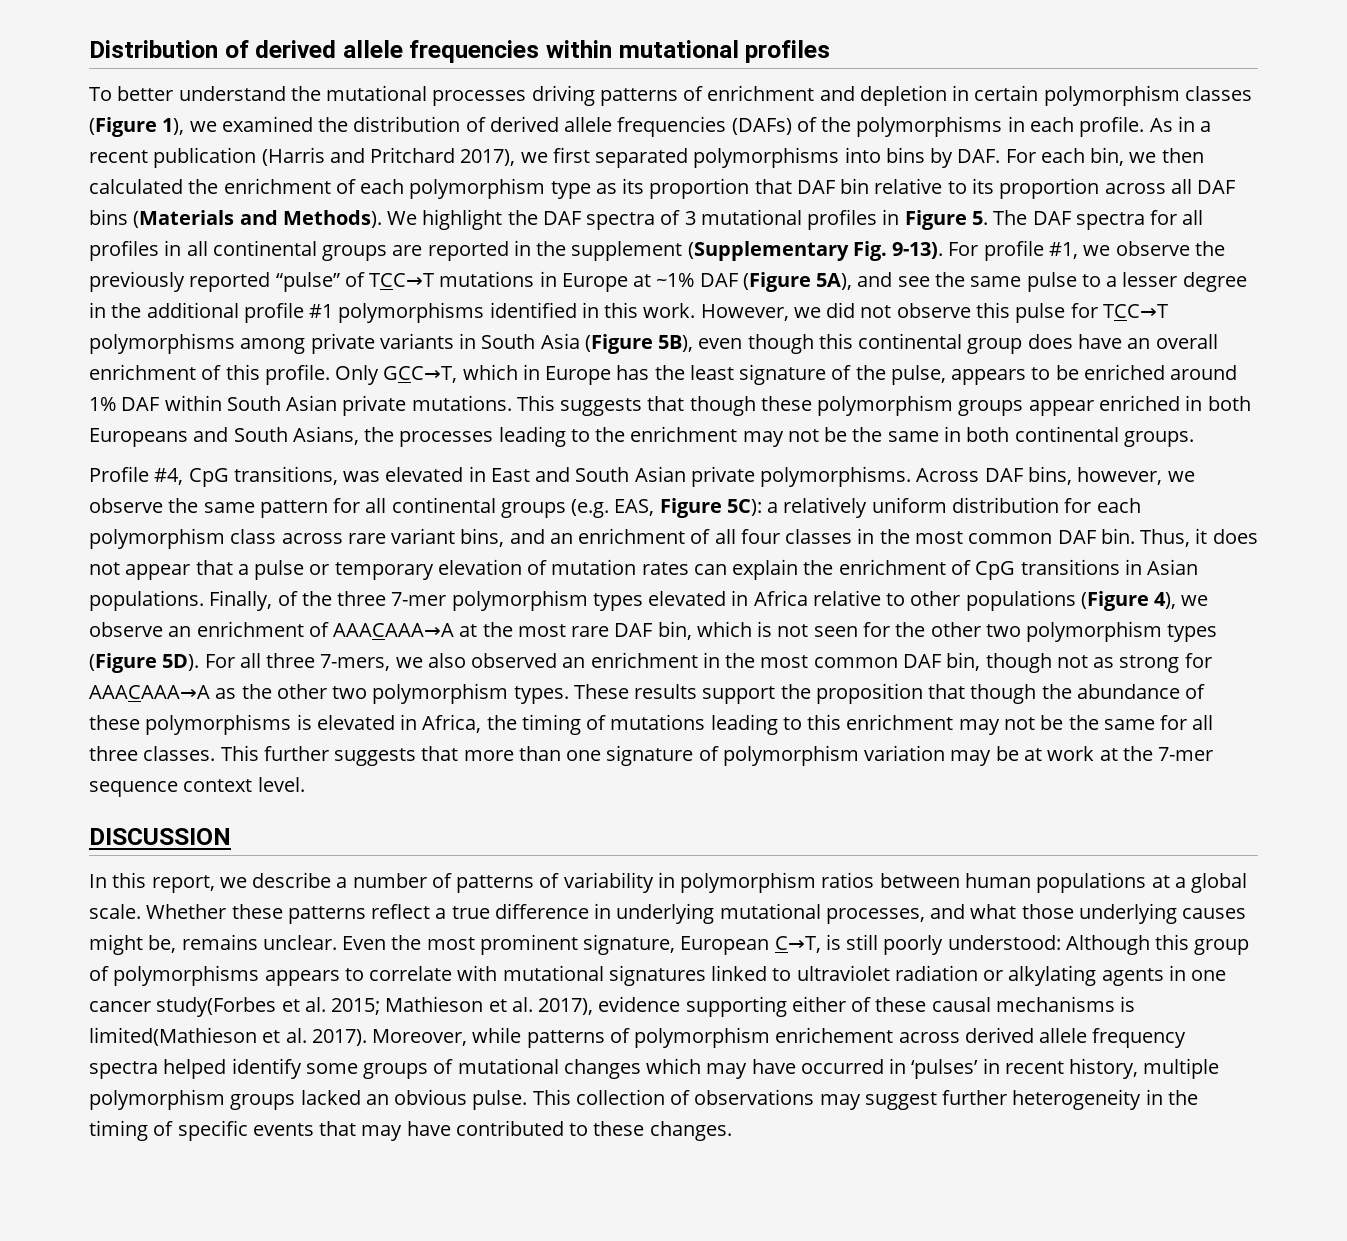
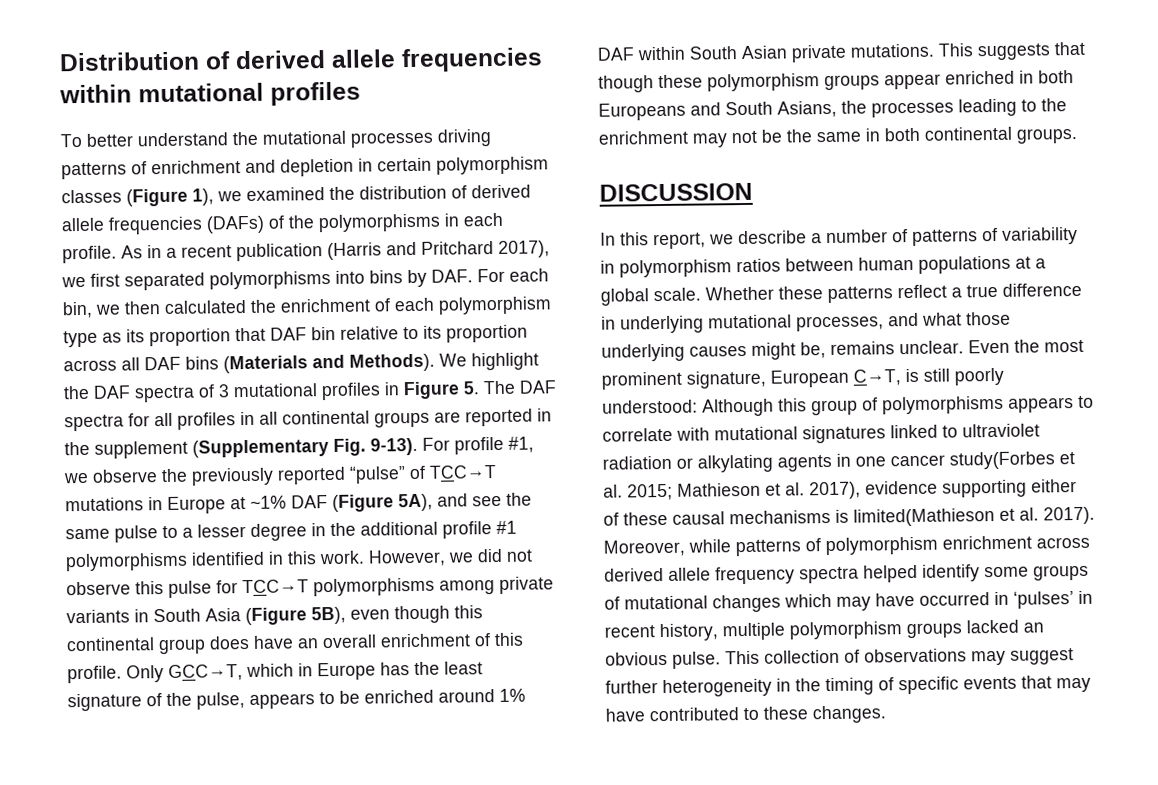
[89,466,1195,487] [89,497,1141,518] [89,528,1258,549] [89,559,1199,580] [89,590,1209,611] [89,621,1218,642] [89,652,1212,673] [89,683,1206,704] [89,714,1214,735] [89,745,1214,766] [89,777,305,797] // Profile #4, CpG transitions, was elevated in East and South Asian private polymorphisms. Across DAF bins, however, we observe the same pattern for all continental groups (e.g. EAS, Figure 5C): a relatively uniform distribution for each polymorphism class across rare variant bins, and an enrichment of all four classes in the most common DAF bin. Thus, it does not appear that a pulse or temporary elevation of mutation rates can explain the enrichment of CpG transitions in Asian populations. Finally, of the three 7-mer polymorphism types elevated in Africa relative to other populations (Figure 4), we observe an enrichment of AAACAAA→A at the most rare DAF bin, which is not seen for the other two polymorphism types (Figure 5D). For all three 7-mers, we also observed an enrichment in the most common DAF bin, though not as strong for AAACAAA→A as the other two polymorphism types. These results support the proposition that though the abundance of these polymorphisms is elevated in Africa, the timing of mutations leading to this enrichment may not be the same for all three classes. This further suggests that more than one signature of polymorphism variation may be at work at the 7-mer sequence context level. -> (1078, 135) none
[775,1027,894,1043] enrichement -> [942,535,1032,550] enrichment

